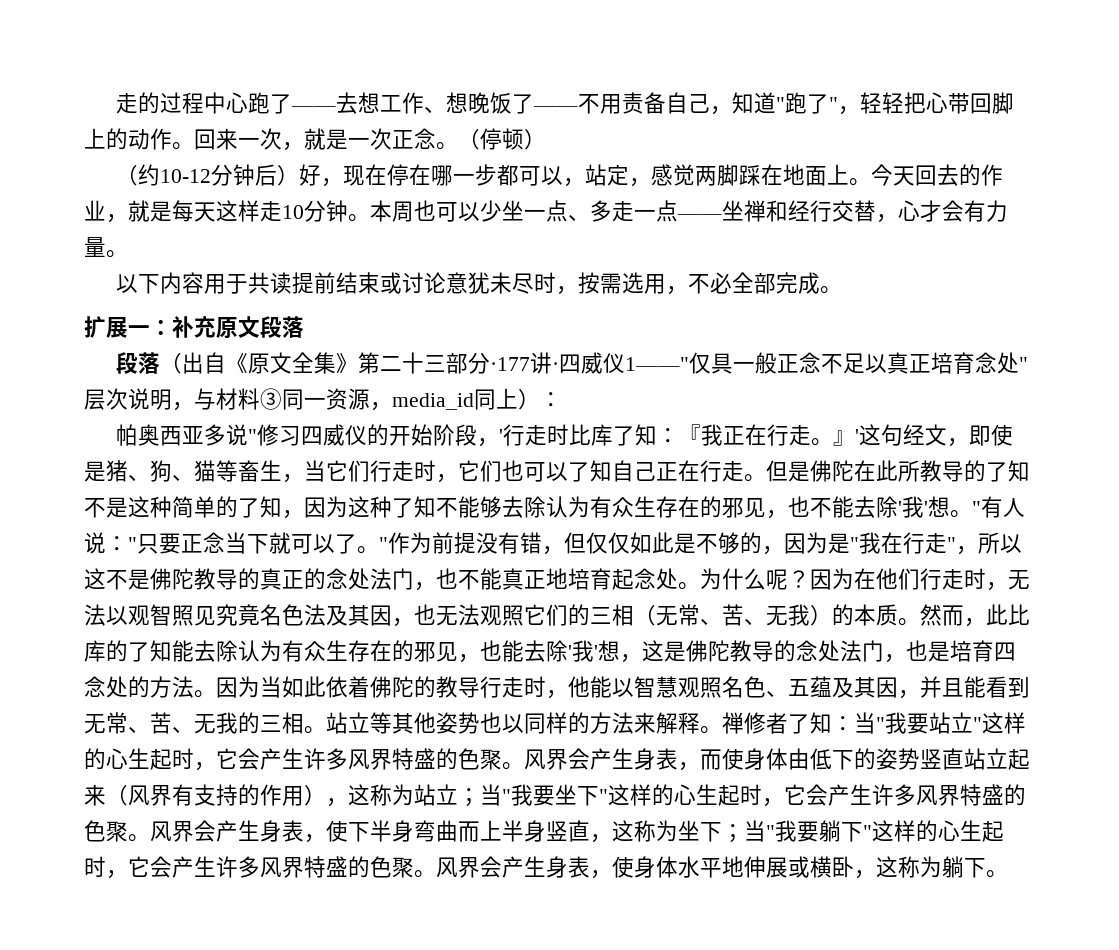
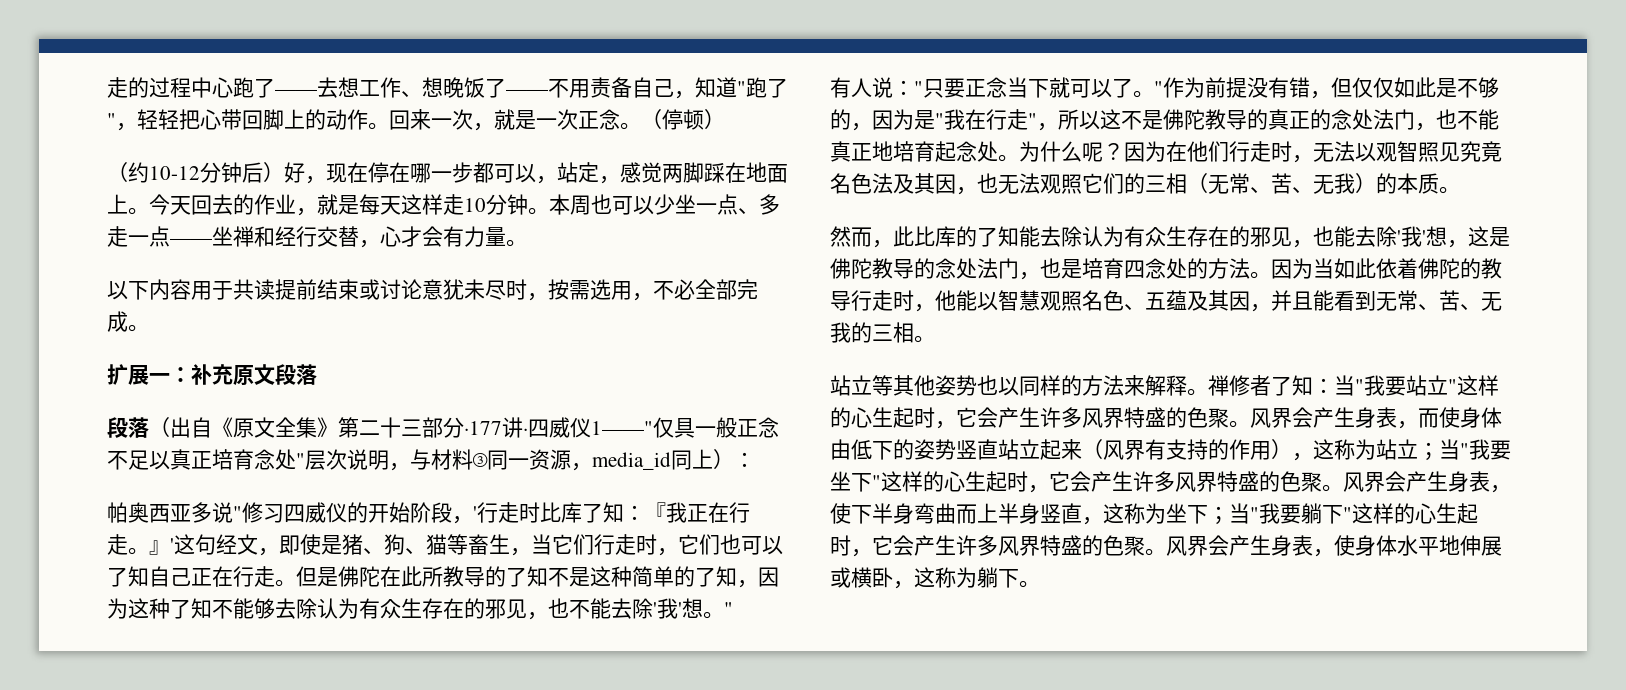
(981, 508) none -> (733, 609) //
(920, 622) none -> (1460, 190) //
(326, 730) none -> (935, 339) //

